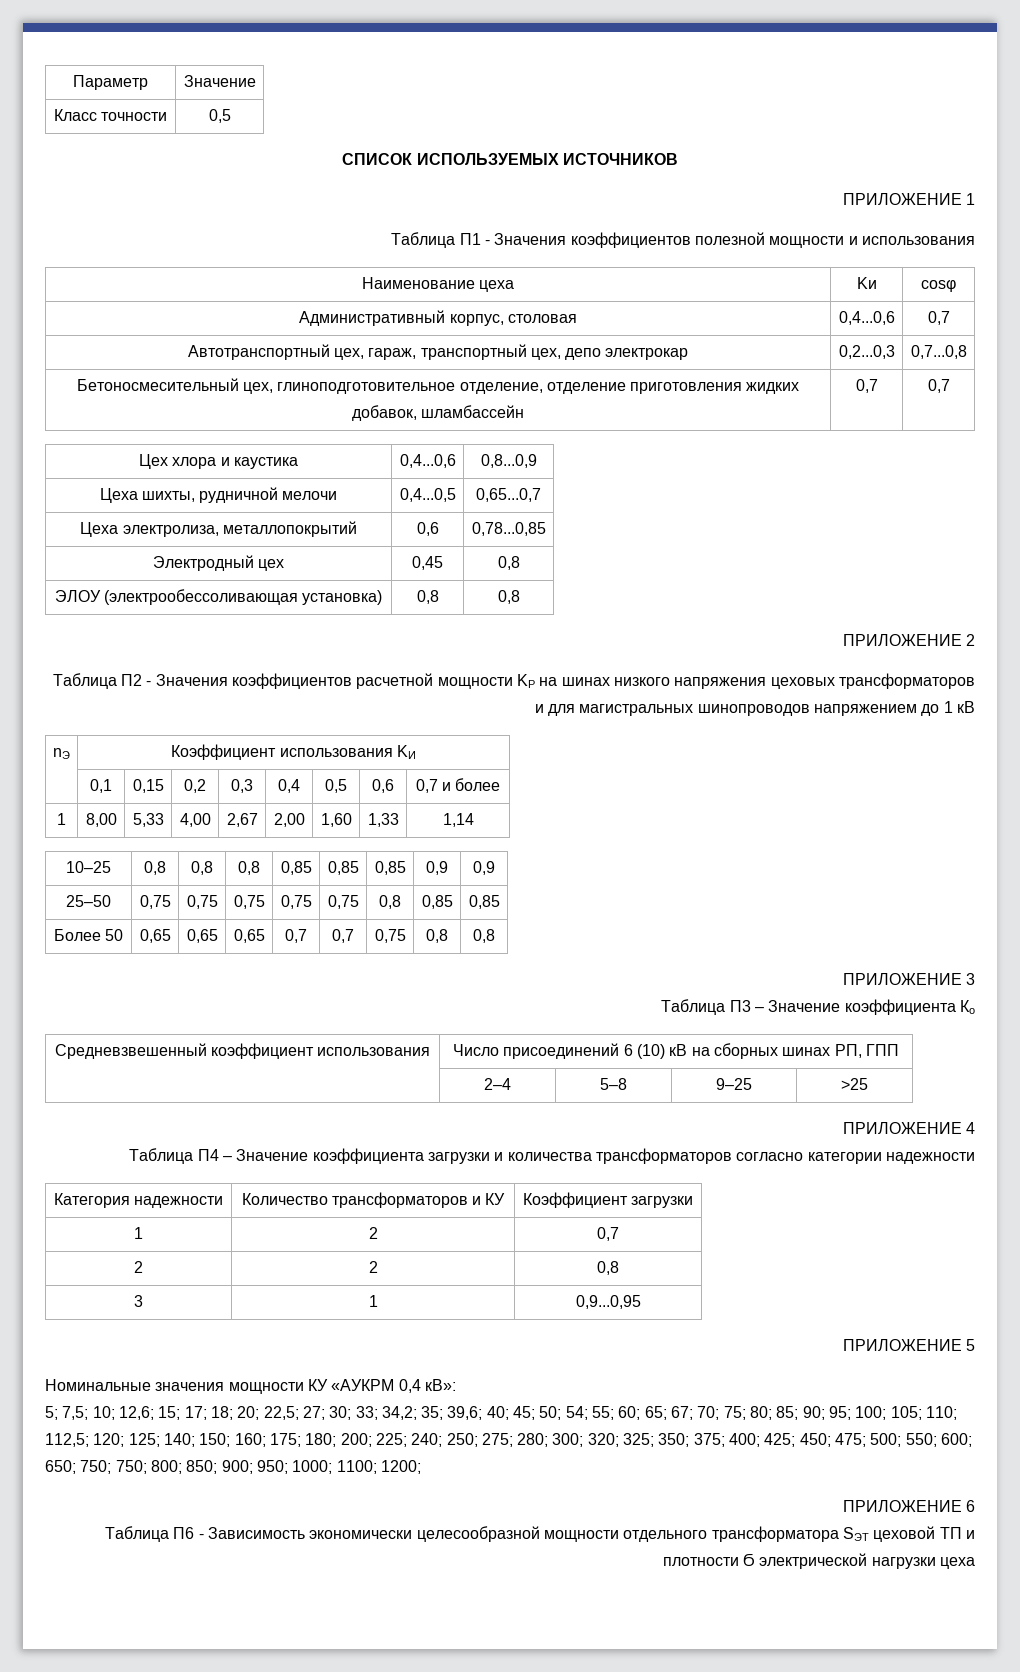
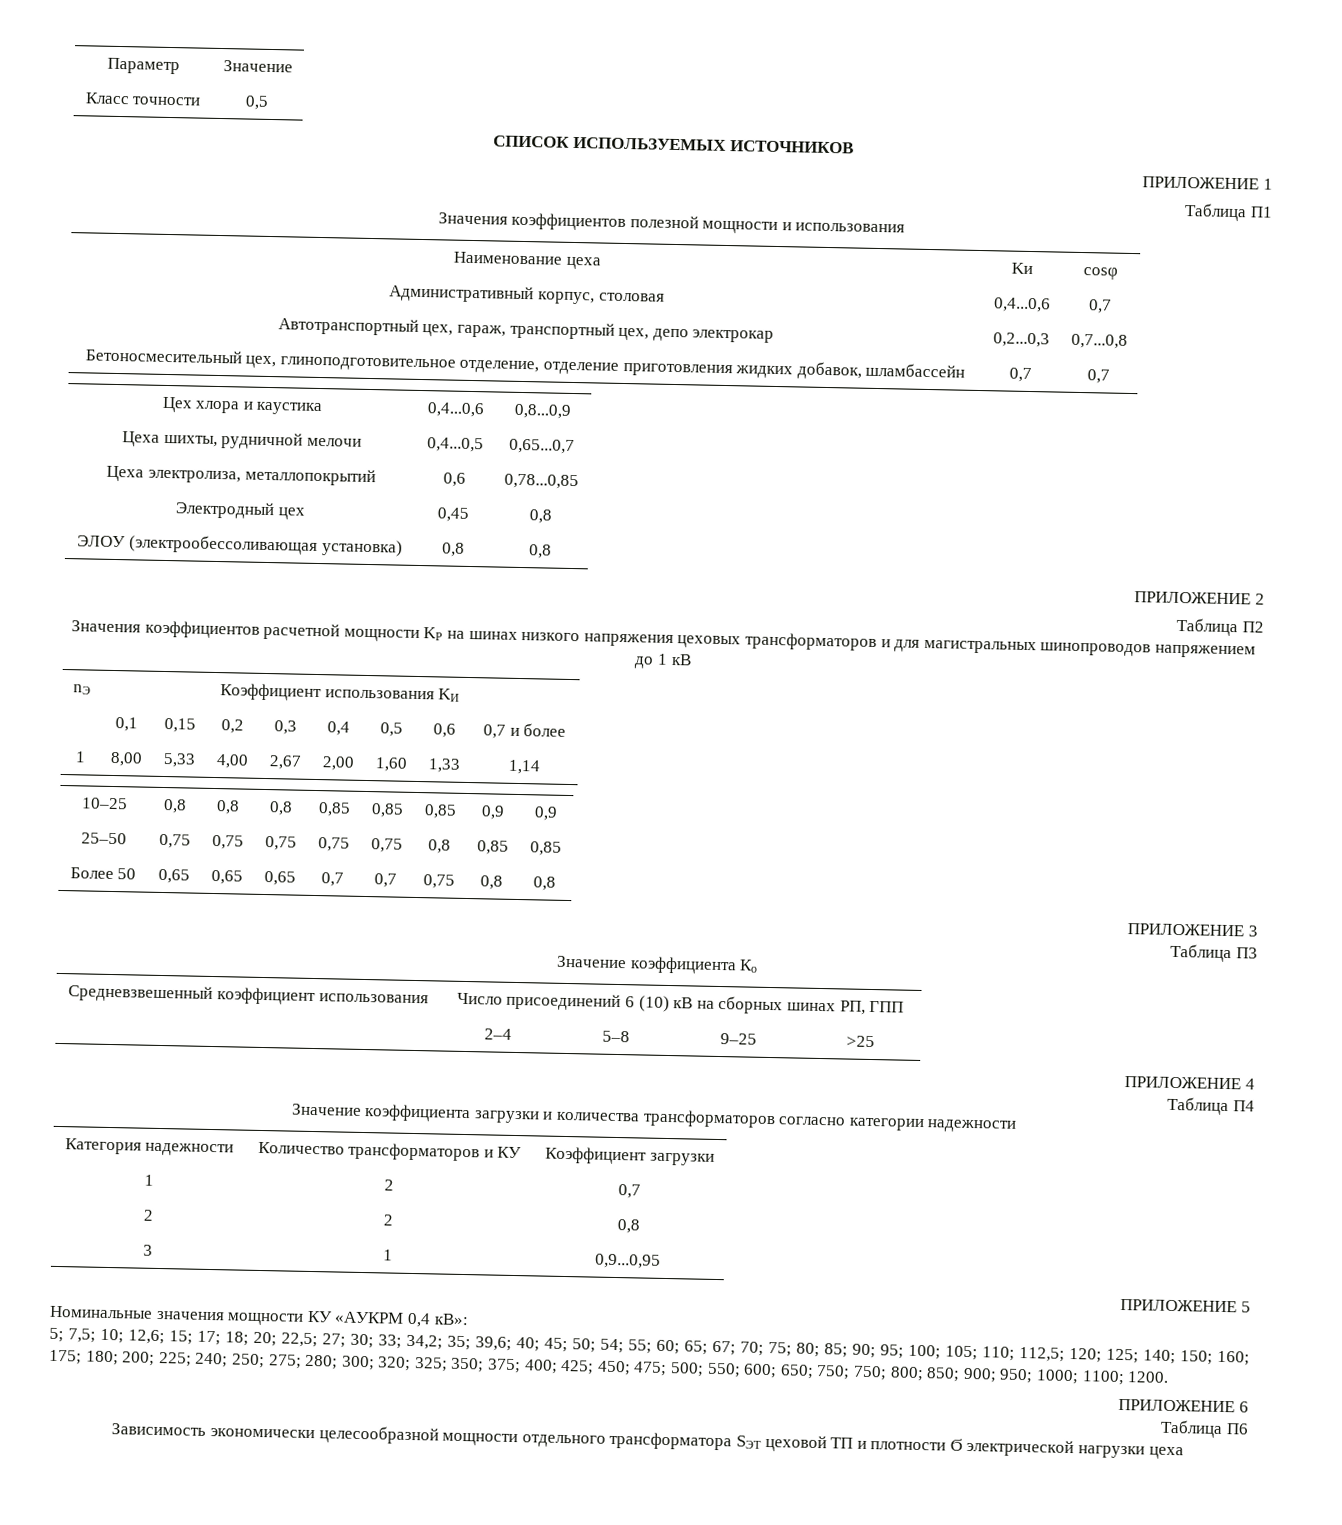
[485,240,491,245] - -> (1273, 212) //
[146,681,152,686] - -> (1264, 627) //
[755,1007,765,1012] – -> (1258, 953) //
[223,1156,233,1161] – -> (1255, 1106) //
[380,1460,421,1474] 1200; -> [1127,1371,1170,1383] 1200.
[198,1534,204,1539] - -> (1249, 1429) //

